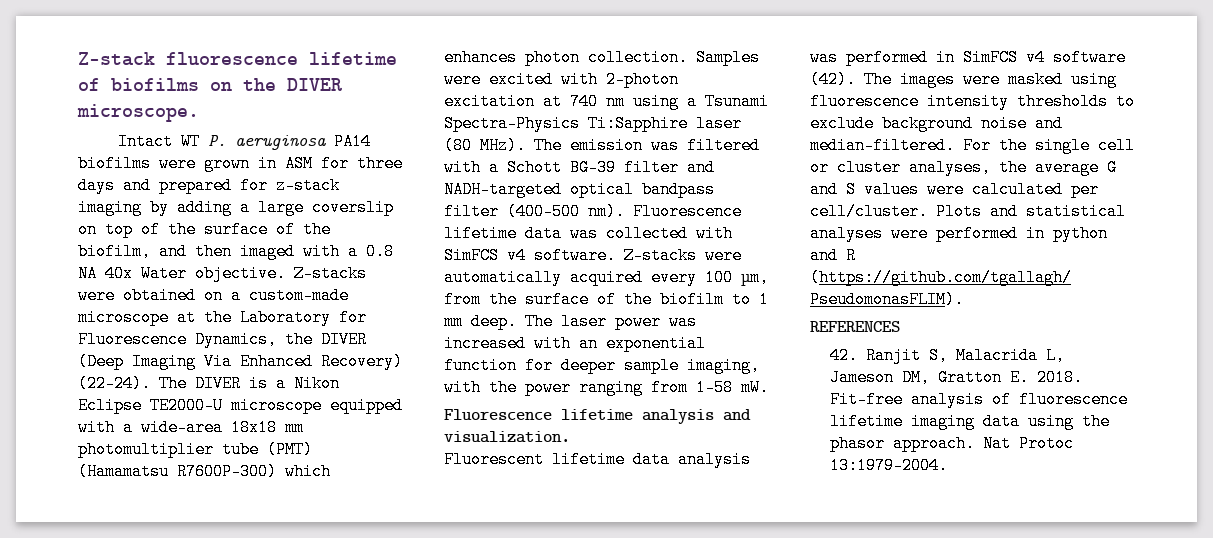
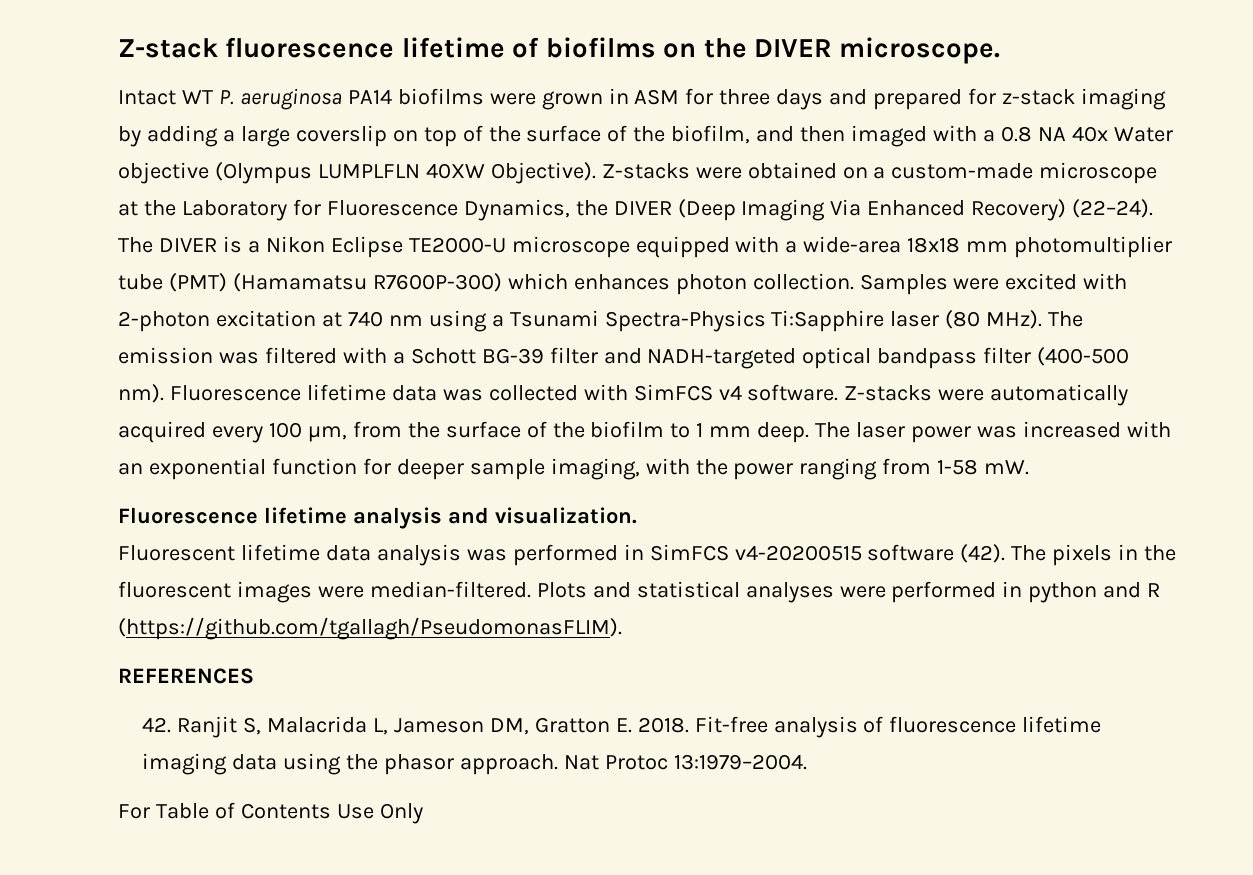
[195,265,286,282] objective. -> [118,162,596,184] objective (Olympus LUMPLFLN 40XW Objective).
[1026,49,1045,66] v4 -> [734,545,862,561] v4-20200515
[900,71,1117,88] [810,93,1135,110] [810,115,1063,132] [810,137,1135,154] [810,159,1117,176] [810,181,1099,198] [810,203,928,220] images were masked using fluorescence intensity thresholds to exclude background noise and median-filtered. For the single cell or cluster analyses, the average G and S values were calculated per cell/cluster. -> [1052,544,1177,566] [118,581,531,603] pixels in the fluorescent images were median-filtered.
(949, 465) none -> [118,802,423,824] // For Table of Contents Use Only

